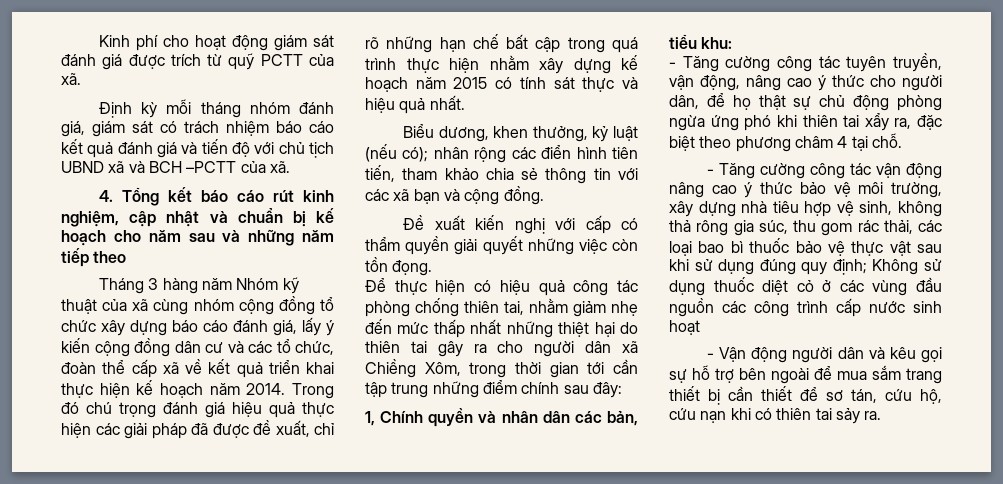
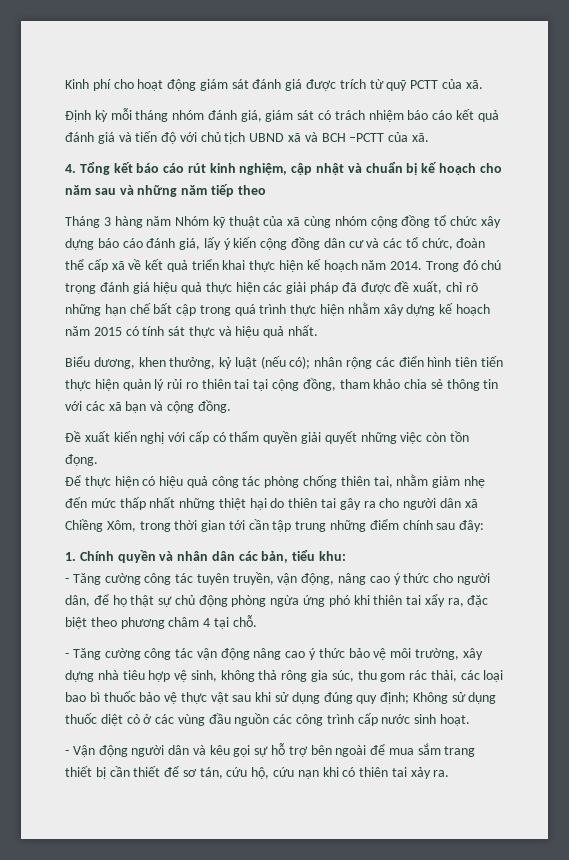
[365,165,395,182] tiến, -> [480,356,503,367] [65,378,336,391] tiến thực hiện quản lý rủi ro thiên tai tại cộng đồng,
[365,411,375,426] 1, -> [65,552,76,561] 1.
[669,320,700,335] hoạt -> [439,714,470,726] hoạt.
[835,408,860,424] sảy -> [410,767,431,779] xảy

